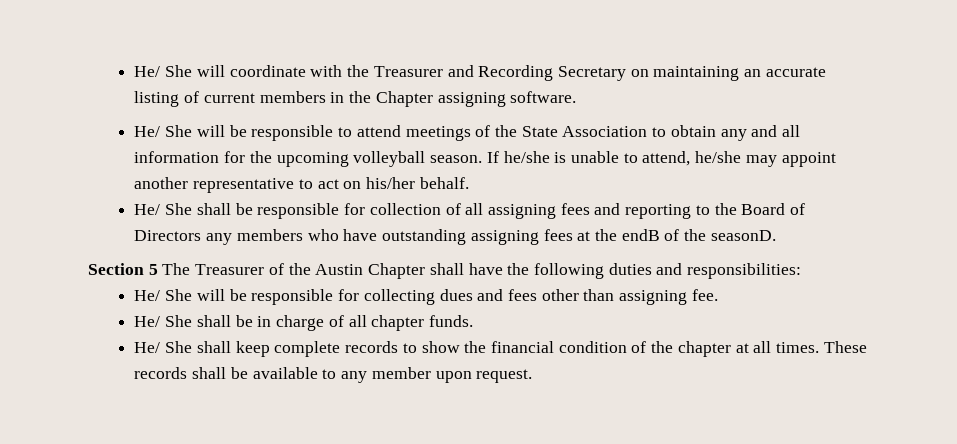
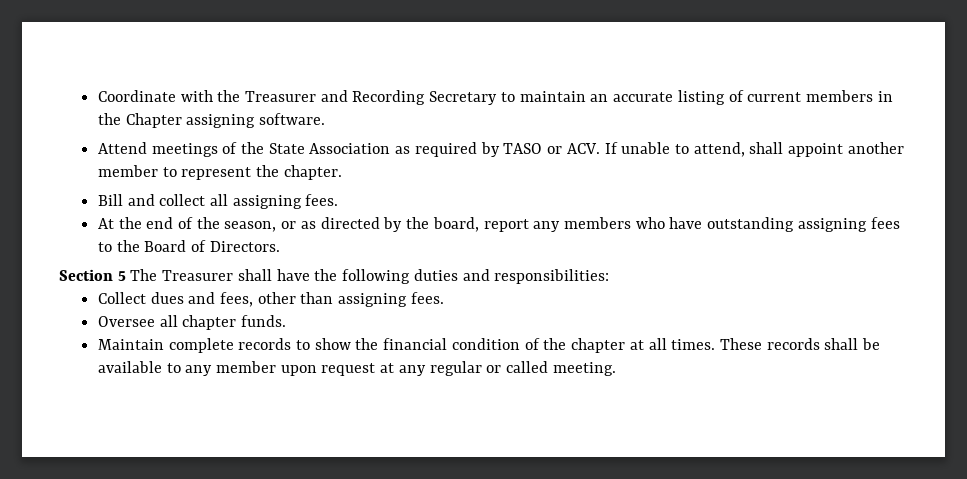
[134,65,306,77] He/ She will coordinate -> [97,90,176,102] Coordinate
[630,66,740,81] on maintaining -> [500,91,586,102] to maintain
[134,125,401,141] He/ She will be responsible to attend -> [97,142,147,154] Attend
[652,125,801,141] [134,151,836,167] [134,177,469,193] [134,203,806,219] [134,230,202,241] to obtain any and all information for the upcoming volleyball season. If he/she is unable to attend, he/she may appoint another representative to act on his/her behalf. // He/ She shall be responsible for collection of all assigning fees and reporting to the Board of Directors -> [395,142,904,157] [97,165,342,180] [97,194,339,209] [97,217,529,232] as required by TASO or ACV. If unable to attend, shall appoint another member to represent the chapter. // Bill and collect all assigning fees. // At the end of the season, or as directed by the board, report
[577,229,776,241] at the endB of the seasonD. -> [97,240,280,252] to the Board of Directors.
[268,263,426,279] of the Austin Chapter -> (234, 275) none
[134,289,435,305] He/ She will be responsible for collecting -> [97,292,146,304] Collect
[507,289,537,301] fees -> [220,292,254,307] fees,
[691,289,718,301] [134,315,344,331] fee. // He/ She shall be in charge of -> [410,292,444,304] [97,316,155,327] fees. // Oversee
[134,341,270,357] He/ She shall keep -> [97,339,164,350] Maintain
[476,369,533,383] request. -> [321,361,616,376] request at any regular or called meeting.

